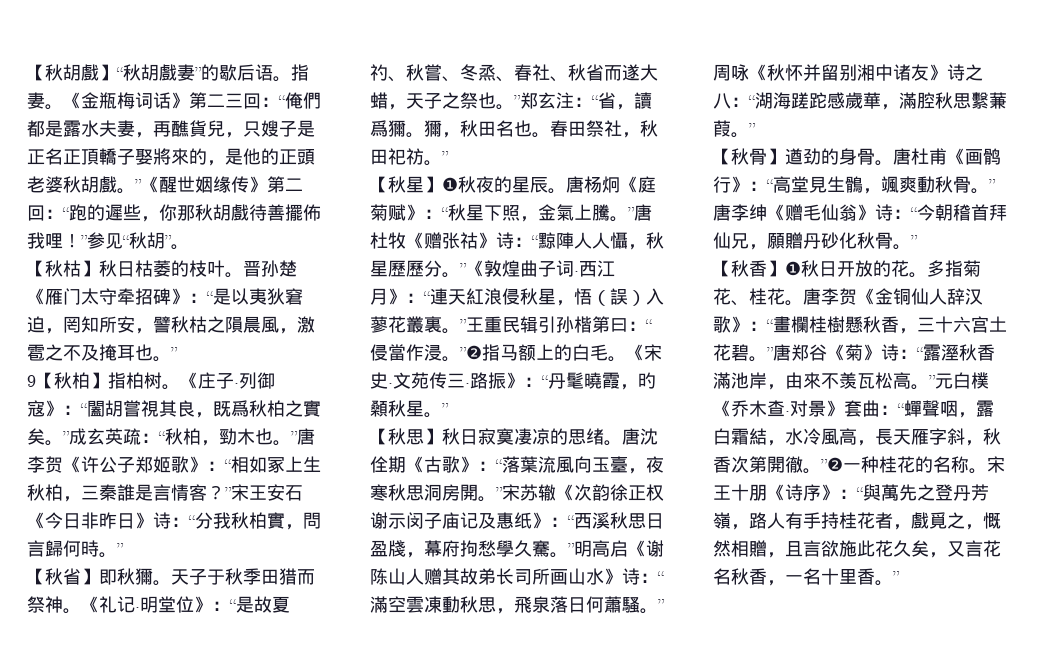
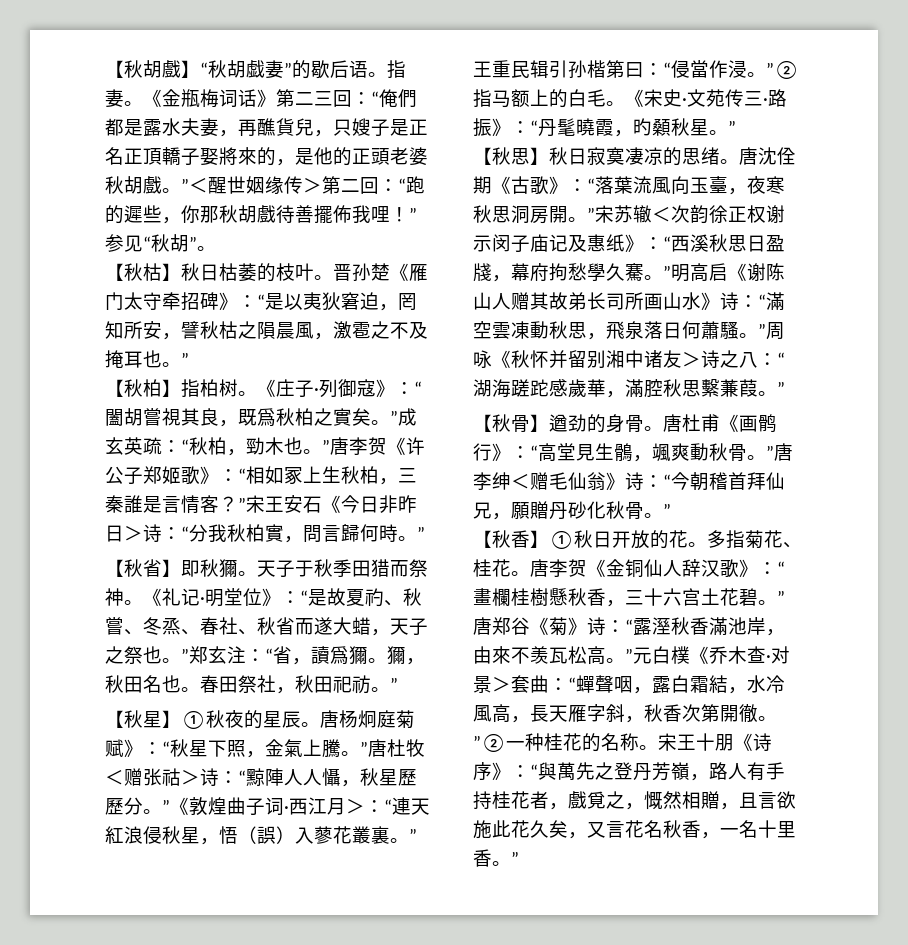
[159,64,177,81] 戲 -> [246,60,265,78] 戯
[141,176,159,193] 《 -> [189,178,208,193] ＜
[249,176,267,193] 》 -> [303,178,322,193] ＞
[27,375,36,387] 9 -> (189, 359) none
[135,512,153,529] 》 -> [124,526,143,541] ＞
[442,177,458,192] ❶ -> [181,710,206,729] ①
[620,176,638,193] 《 -> (377, 719) none
[406,232,496,249] 《赠张祜》 -> [105,768,200,786] ＜赠张祜＞
[388,288,406,305] 》 -> [346,799,365,814] ＞
[460,345,482,360] ”❷ -> [766,60,799,79] ”②
[556,484,574,501] 《 -> [652,207,671,222] ＜
[929,64,947,81] 》 -> [682,352,701,367] ＞
[767,204,785,221] 《 -> [511,474,530,489] ＜
[785,261,801,276] ❶ -> [549,530,574,549] ①
[826,400,844,417] 》 -> [492,677,511,692] ＞
[821,457,843,472] ”❷ -> [473,733,506,752] ”②

